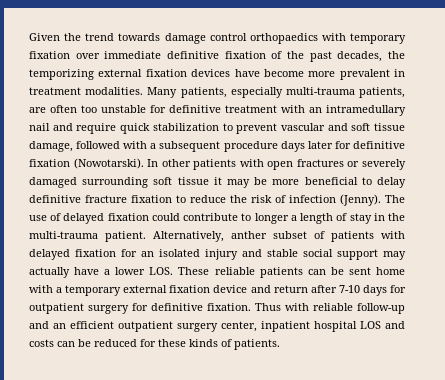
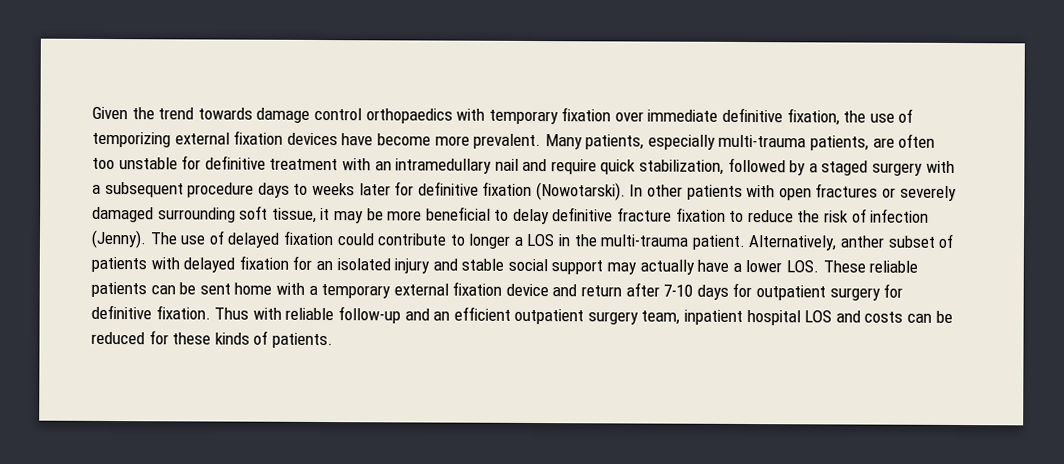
[224,51,405,62] fixation of the past decades, the -> [786,108,914,126] fixation, the use of
[339,69,405,80] [29,87,144,95] prevalent in treatment modalities. -> [473,133,542,150] prevalent.
[152,123,405,134] [29,141,121,152] stabilization to prevent vascular and soft tissue damage, followed -> [639,157,924,176] stabilization, followed by a staged surgery
(305, 146) none -> [293,182,355,196] to weeks
[177,177,209,185] tissue -> [271,207,317,223] tissue,
[300,213,372,224] length of stay -> [526,233,555,247] LOS
[221,321,257,332] center, -> [641,310,681,325] team,

